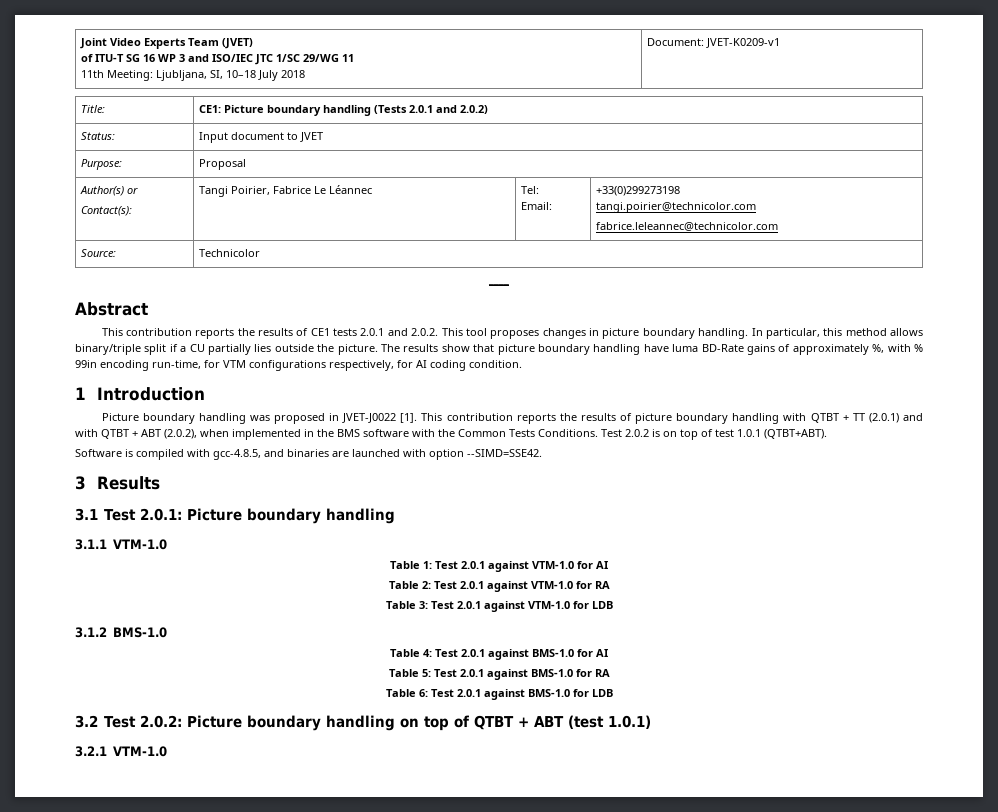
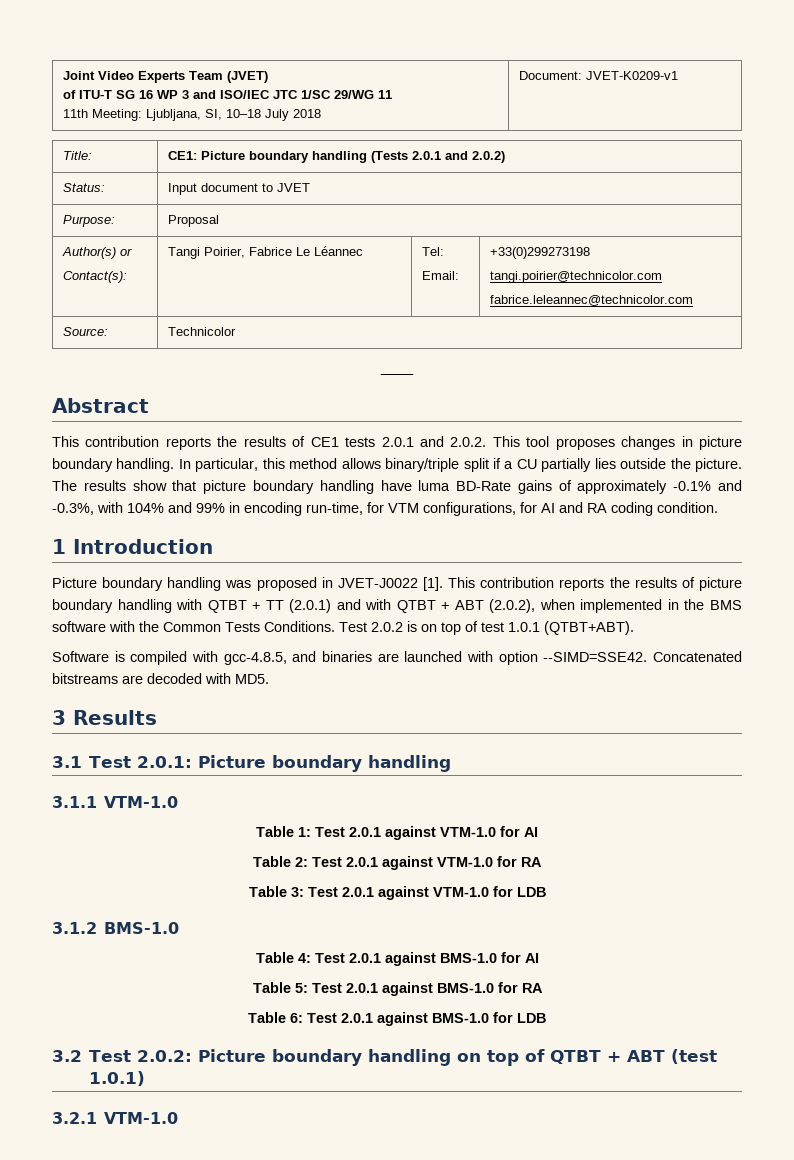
[872,344,923,353] [75,360,427,371] %, with % 99in encoding run-time, for VTM configurations respectively, for AI -> [673,480,743,491] [52,502,607,516] -0.1% and -0.3%, with 104% and 99% in encoding run-time, for VTM configurations, for AI and RA
(542, 453) none -> [653,651,742,662] [52,673,269,684] Concatenated bitstreams are decoded with MD5.

